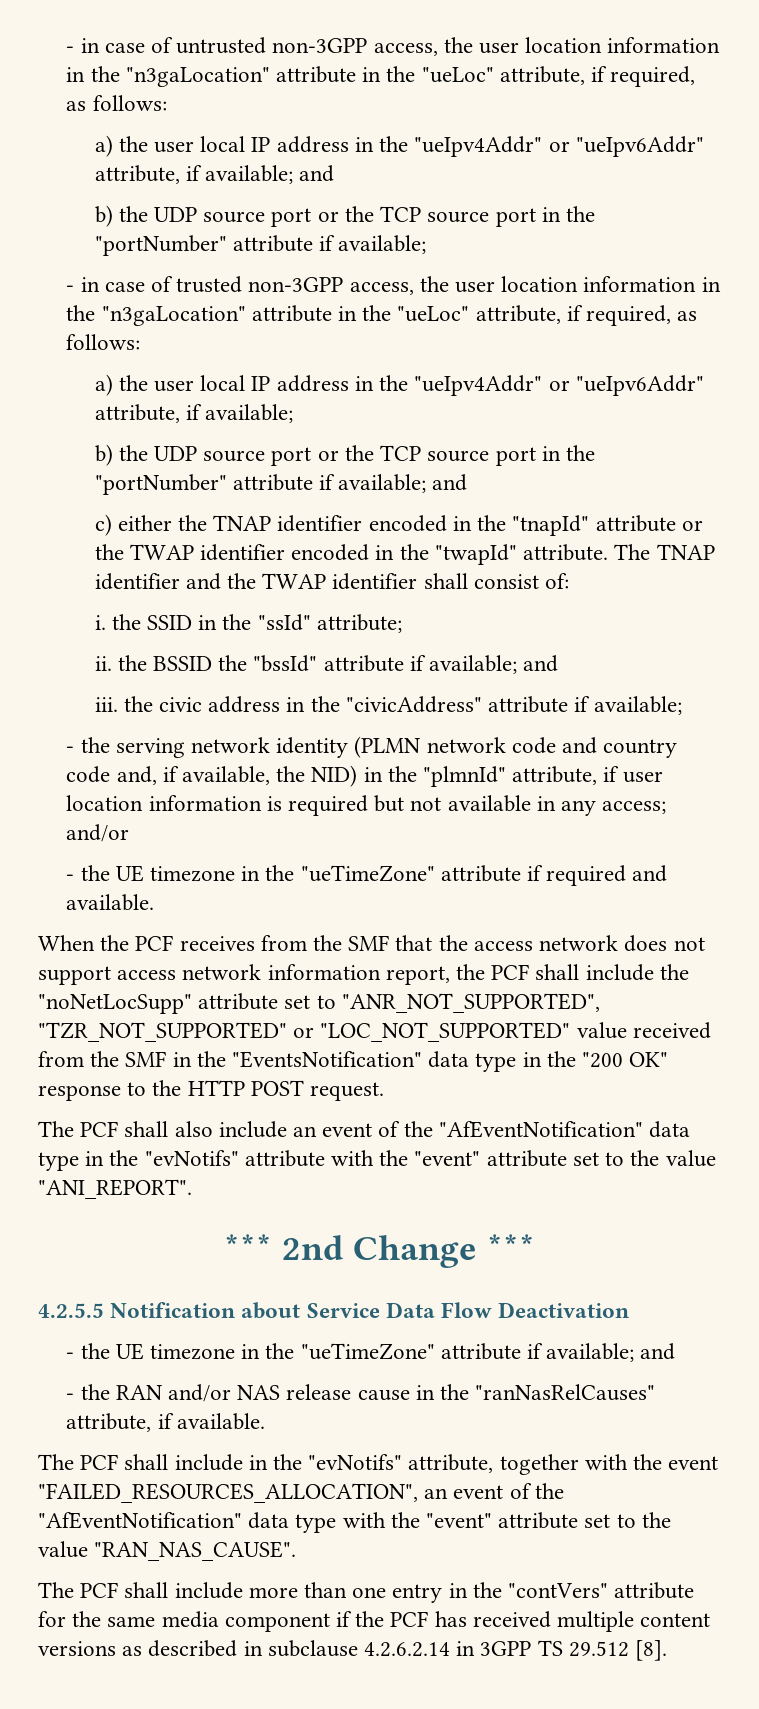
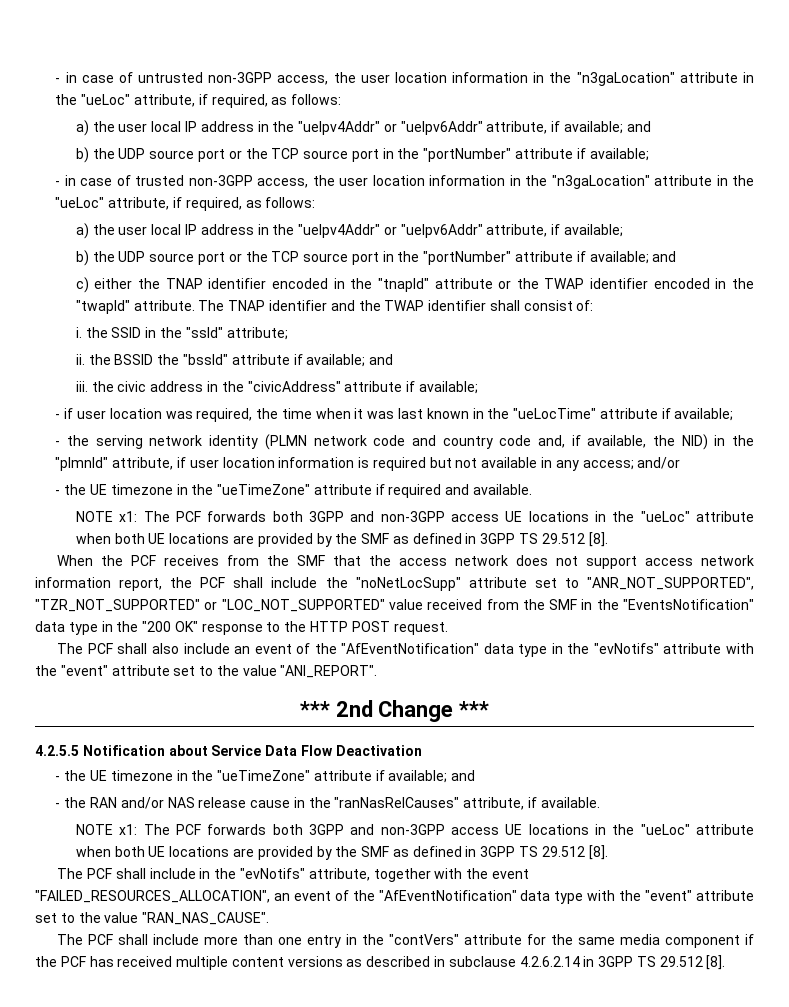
(682, 705) none -> [55,408,734,422] // - if user location was required, the time when it was last known in the "ueLocTime" attribute if available;
(155, 902) none -> [75,511,754,522] [75,532,608,547] // NOTE x1: The PCF forwards both 3GPP and non-3GPP access UE locations in the "ueLoc" attribute when both UE locations are provided by the SMF as defined in 3GPP TS 29.512 [8].
(265, 1421) none -> [75,824,754,835] [75,845,608,860] // NOTE x1: The PCF forwards both 3GPP and non-3GPP access UE locations in the "ueLoc" attribute when both UE locations are provided by the SMF as defined in 3GPP TS 29.512 [8].

